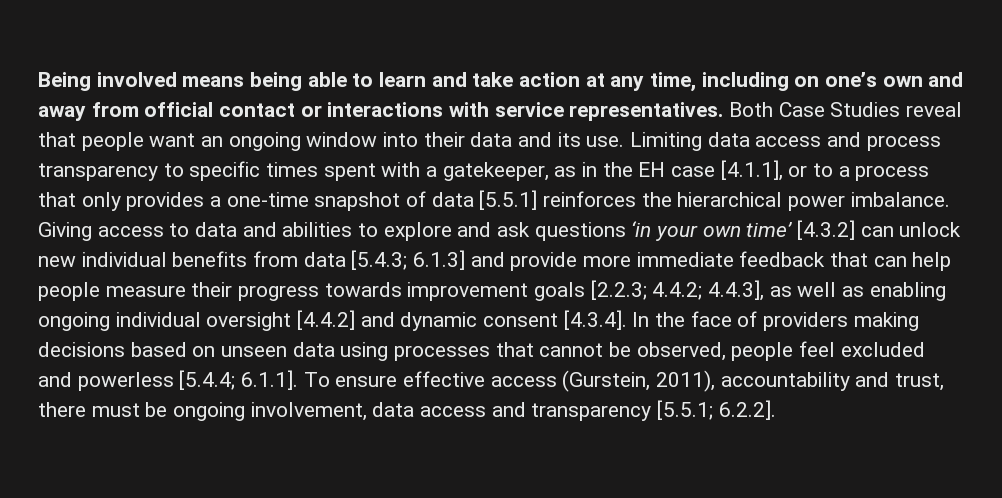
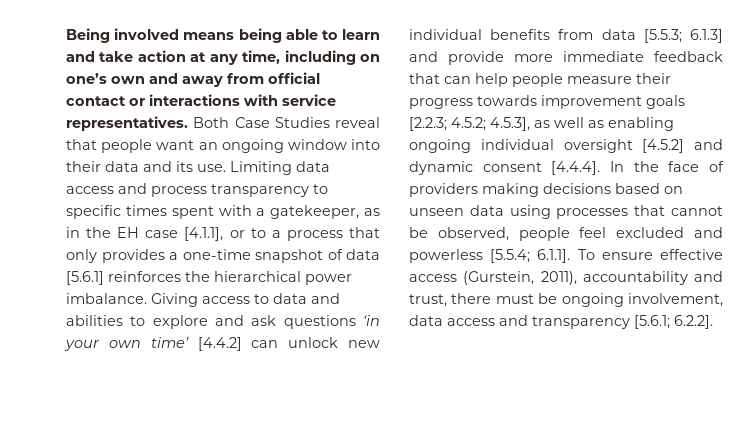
[479,190,538,210] [5.5.1] -> [66,271,104,285] [5.6.1]
[797,220,856,240] [4.3.2] -> [197,337,242,351] [4.4.2]
[351,250,408,270] [5.4.3; -> [643,29,682,43] [5.5.3;
[652,280,765,301] 4.4.2; 4.4.3], -> [451,117,530,131] 4.5.2; 4.5.3],
[297,310,356,330] [4.4.2] -> [642,139,685,153] [4.5.2]
[563,310,627,330] [4.3.4]. -> [551,161,601,175] [4.4.4].
[179,370,236,390] [5.4.4; -> [490,249,531,263] [5.5.4;
[657,400,714,420] [5.5.1; -> [634,315,670,329] [5.6.1;

